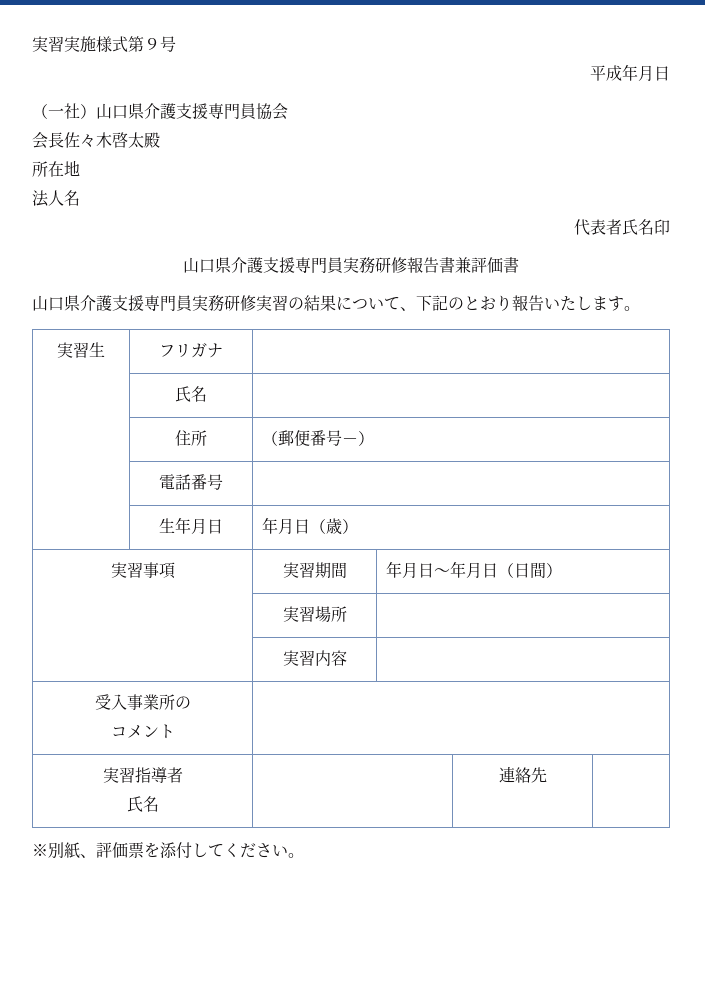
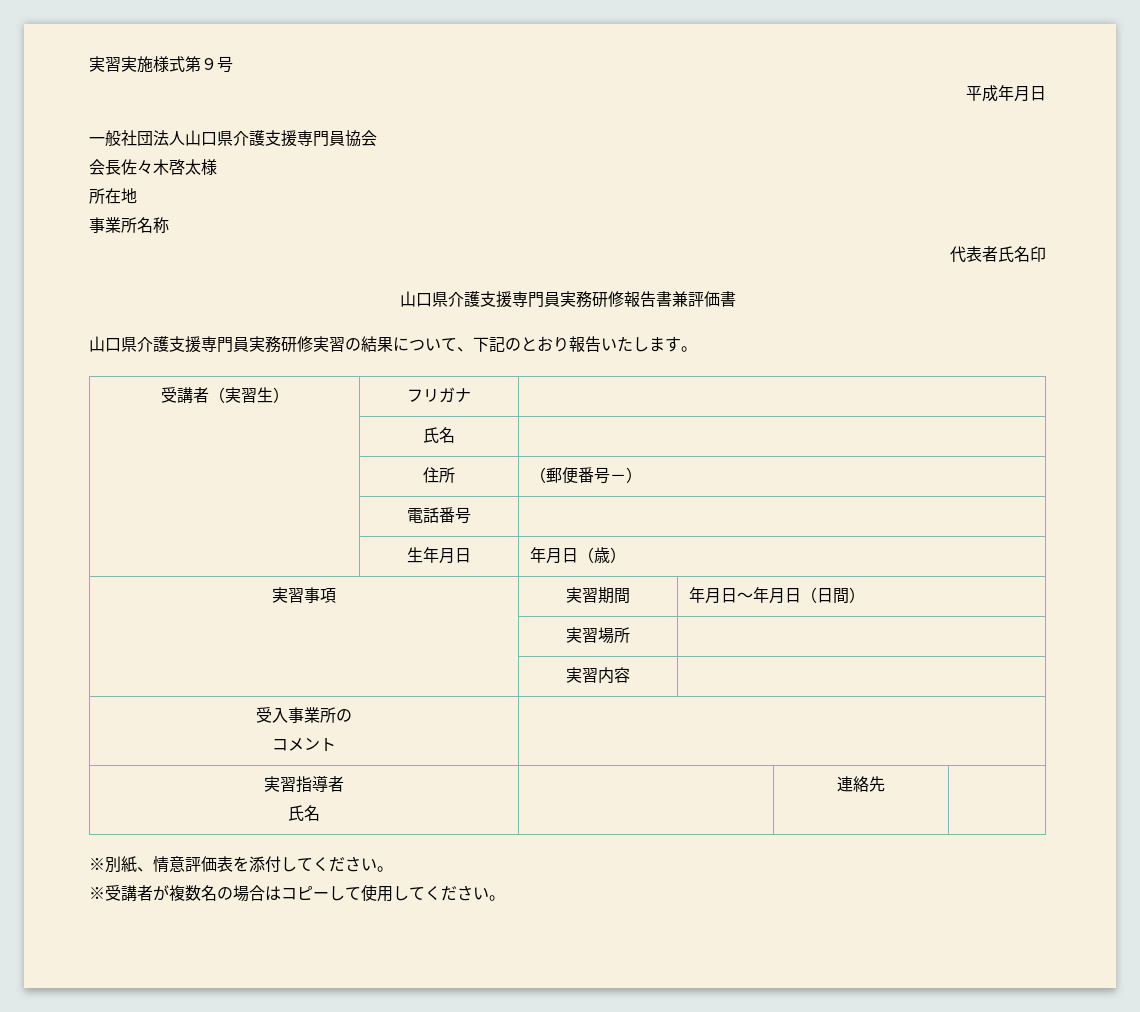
[32,103,96,119] （一社） -> [89,130,185,146] 一般社団法人
[144,132,160,148] 殿 -> [201,159,217,175] 様
[32,190,80,207] 法人名 -> [89,217,169,233] 事業所名称
(640, 308) none -> [160,387,225,403] 受講者（
(105, 349) none -> [272,387,289,403] ）
[96,842,144,858] 評価票 -> [153,856,233,873] 情意評価表
(304, 855) none -> [89,885,505,902] // ※受講者が複数名の場合はコピーして使用してください。

